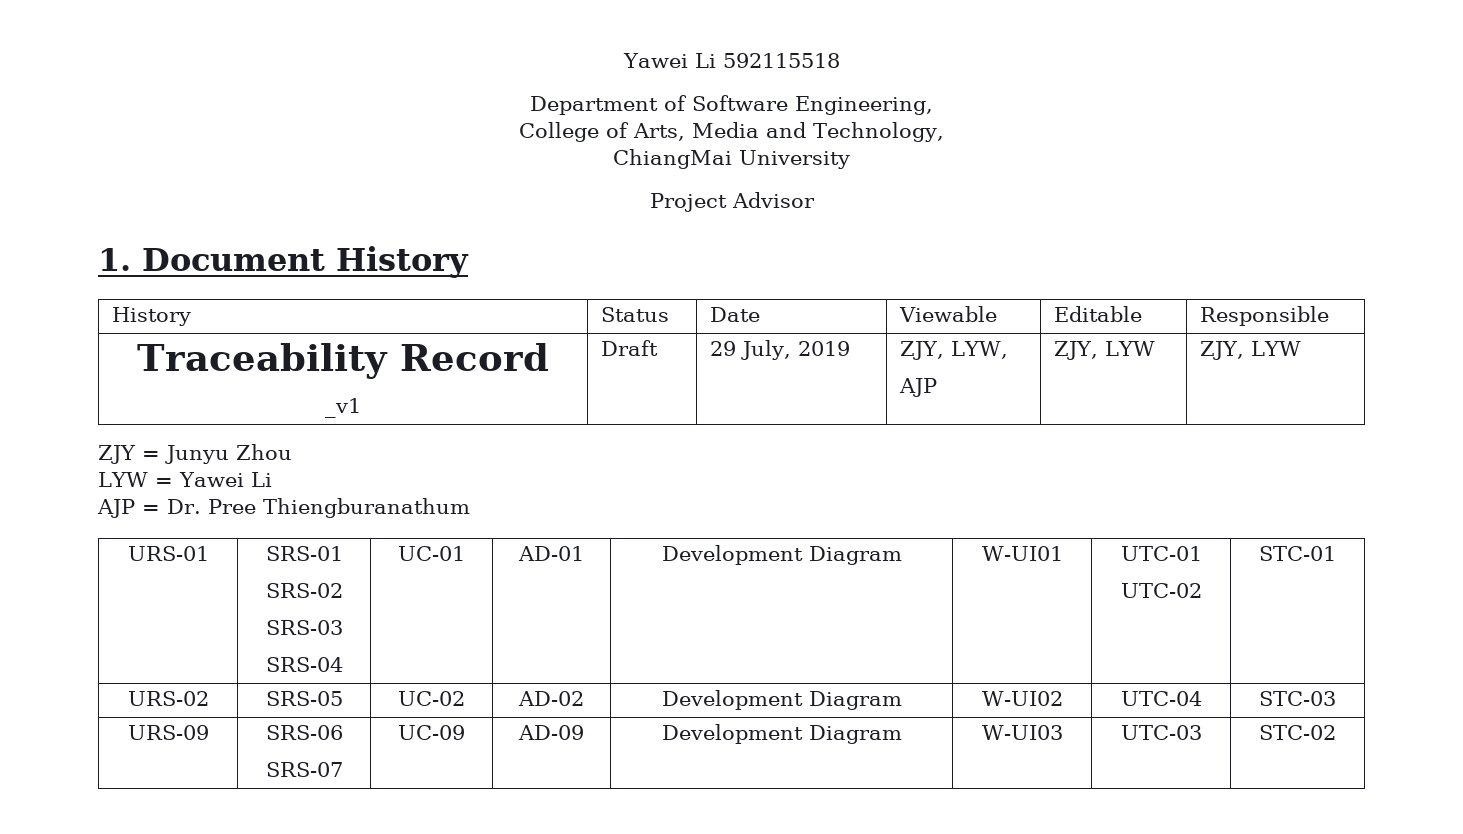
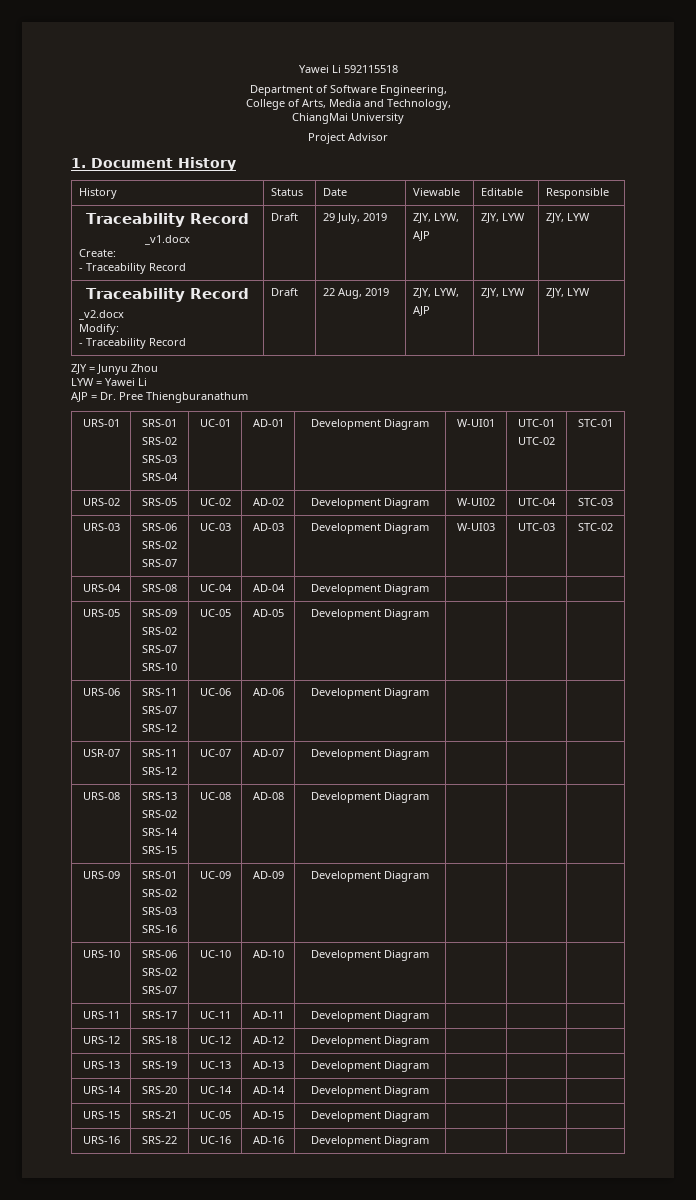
[325,398,361,418] _v1 -> [144,235,190,245] [78,249,116,257] [78,263,186,274] _v1.docx // Create: // - Traceability Record
(1301, 348) none -> [86,288,249,302] [77,310,124,320] [78,324,119,335] [78,338,186,349] [270,288,298,296] [322,288,389,299] [412,288,459,298] [412,306,430,316] [480,288,525,298] [545,288,590,298] // Traceability Record // _v2.docx // Modify: // - Traceability Record | Draft | 22 Aug, 2019 | ZJY, LYW, // AJP | ZJY, LYW | ZJY, LYW
[127,725,209,740] [265,725,343,740] [265,762,343,777] [398,725,465,740] [518,725,584,740] URS-09 | SRS-06 // SRS-07 | UC-09 | AD-09 -> [82,523,120,531] [142,523,177,531] [142,541,177,549] [142,559,177,567] [199,523,231,531] [252,523,284,531] URS-03 | SRS-06 // SRS-02 // SRS-07 | UC-03 | AD-03
(1336, 732) none -> [82,584,121,592] [142,584,177,592] [199,584,232,592] [252,584,285,592] [311,584,429,595] [82,609,120,617] [142,609,177,617] [142,627,177,635] [142,645,177,653] [142,663,177,671] [199,609,231,617] [252,609,284,617] [311,609,429,620] [82,688,120,696] [142,688,177,696] [142,706,177,714] [142,724,177,732] [199,688,231,696] [252,688,284,696] [311,688,429,699] [82,749,120,757] [142,749,177,757] [142,767,177,775] [199,749,231,757] [252,749,284,757] [311,749,429,760] [82,792,120,800] [142,792,177,800] [142,810,177,818] [142,828,178,836] [142,846,177,854] [199,792,231,800] [252,792,284,800] [311,792,429,803] [82,871,120,879] [142,871,177,879] [142,889,177,897] [142,907,177,915] [142,925,177,933] [199,871,231,879] [252,871,284,879] [311,871,429,882] [82,950,120,958] [142,950,177,958] [142,968,177,976] [142,986,177,994] [199,950,231,958] [252,950,284,958] [311,950,429,961] [82,1011,120,1019] [142,1011,177,1019] [199,1011,231,1019] [252,1011,284,1019] [311,1011,429,1022] [82,1036,120,1044] [142,1036,177,1044] [199,1036,231,1044] [252,1036,284,1044] [311,1036,429,1047] [82,1061,120,1069] [142,1061,177,1069] [199,1061,231,1069] [252,1061,284,1069] [311,1061,429,1072] [82,1086,121,1094] [142,1086,177,1094] [199,1086,232,1094] [252,1086,285,1094] [311,1086,429,1097] [82,1111,120,1119] [142,1111,177,1119] [199,1111,231,1119] [252,1111,284,1119] [311,1111,429,1122] [82,1136,120,1144] [142,1136,177,1144] [199,1136,231,1144] [252,1136,284,1144] [311,1136,429,1147] // URS-04 | SRS-08 | UC-04 | AD-04 | Development Diagram | | | // URS-05 | SRS-09 // SRS-02 // SRS-07 // SRS-10 | UC-05 | AD-05 | Development Diagram | | | // URS-06 | SRS-11 // SRS-07 // SRS-12 | UC-06 | AD-06 | Development Diagram | | | // USR-07 | SRS-11 // SRS-12 | UC-07 | AD-07 | Development Diagram | | | // URS-08 | SRS-13 // SRS-02 // SRS-14 // SRS-15 | UC-08 | AD-08 | Development Diagram | | | // URS-09 | SRS-01 // SRS-02 // SRS-03 // SRS-16 | UC-09 | AD-09 | Development Diagram | | | // URS-10 | SRS-06 // SRS-02 // SRS-07 | UC-10 | AD-10 | Development Diagram | | | // URS-11 | SRS-17 | UC-11 | AD-11 | Development Diagram | | | // URS-12 | SRS-18 | UC-12 | AD-12 | Development Diagram | | | // URS-13 | SRS-19 | UC-13 | AD-13 | Development Diagram | | | // URS-14 | SRS-20 | UC-14 | AD-14 | Development Diagram | | | // URS-15 | SRS-21 | UC-05 | AD-15 | Development Diagram | | | // URS-16 | SRS-22 | UC-16 | AD-16 | Development Diagram | | |

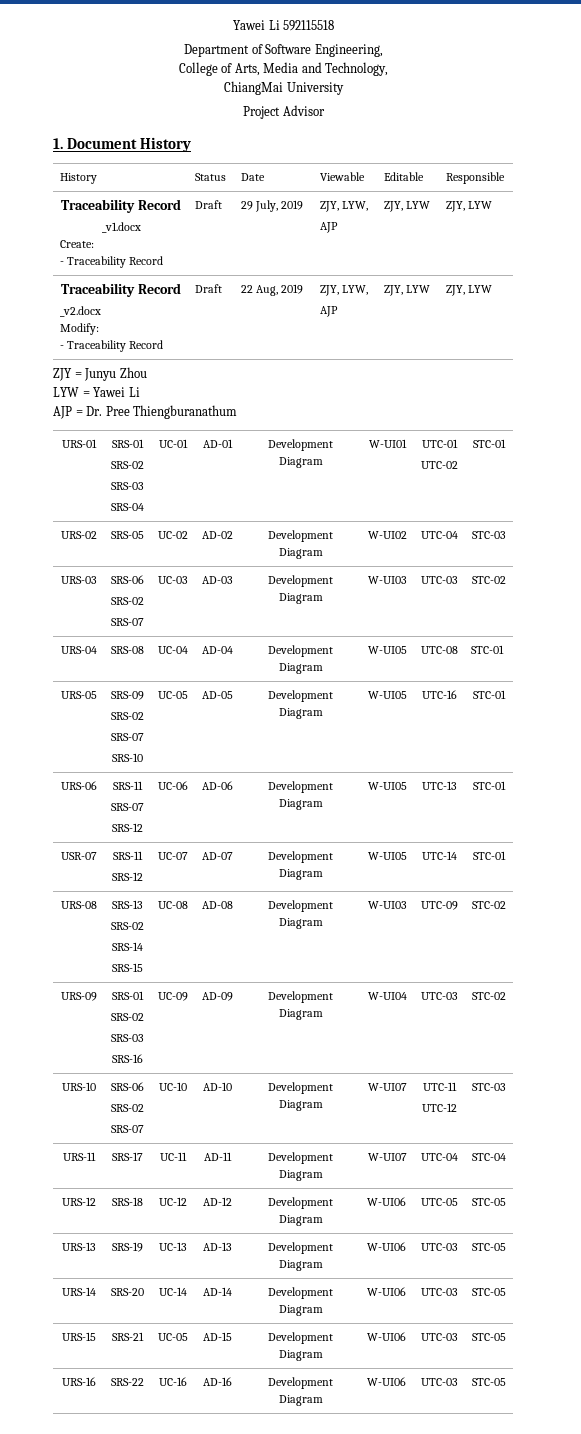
(429, 589) | | -> [367,646,407,654] [420,646,458,654] [470,645,504,654] W-UI05 | UTC-08 | STC-01
(429, 614) | | -> [367,691,407,699] [421,690,457,699] [472,690,506,699] W-UI05 | UTC-16 | STC-01
(429, 693) | | -> [367,782,407,790] [421,781,457,790] [472,781,506,790] W-UI05 | UTC-13 | STC-01
(429, 754) | | -> [367,852,407,860] [421,851,457,860] [472,851,506,860] W-UI05 | UTC-14 | STC-01
(429, 797) | | -> [367,901,407,909] [420,901,458,910] [471,901,506,909] W-UI03 | UTC-09 | STC-02
(429, 876) | | -> [367,992,407,1000] [420,992,458,1000] [471,992,506,1000] W-UI04 | UTC-03 | STC-02
(429, 955) | | -> [367,1083,407,1091] [422,1082,457,1091] [421,1103,457,1112] [471,1083,506,1091] W-UI07 | UTC-11 // UTC-12 | STC-03
(429, 1016) | | -> [367,1153,407,1161] [420,1153,458,1161] [471,1153,506,1161] W-UI07 | UTC-04 | STC-04
(429, 1041) | | -> [366,1197,406,1206] [420,1198,458,1206] [471,1198,506,1206] W-UI06 | UTC-05 | STC-05
(429, 1066) | | -> [366,1242,406,1251] [420,1243,458,1251] [471,1243,506,1251] W-UI06 | UTC-03 | STC-05
(429, 1091) | | -> [366,1287,406,1296] [420,1288,458,1296] [471,1288,506,1296] W-UI06 | UTC-03 | STC-05
(429, 1116) | | -> [366,1332,406,1341] [420,1333,458,1341] [471,1333,506,1341] W-UI06 | UTC-03 | STC-05
(429, 1141) | | -> [366,1377,406,1386] [420,1378,458,1386] [471,1378,506,1386] W-UI06 | UTC-03 | STC-05

